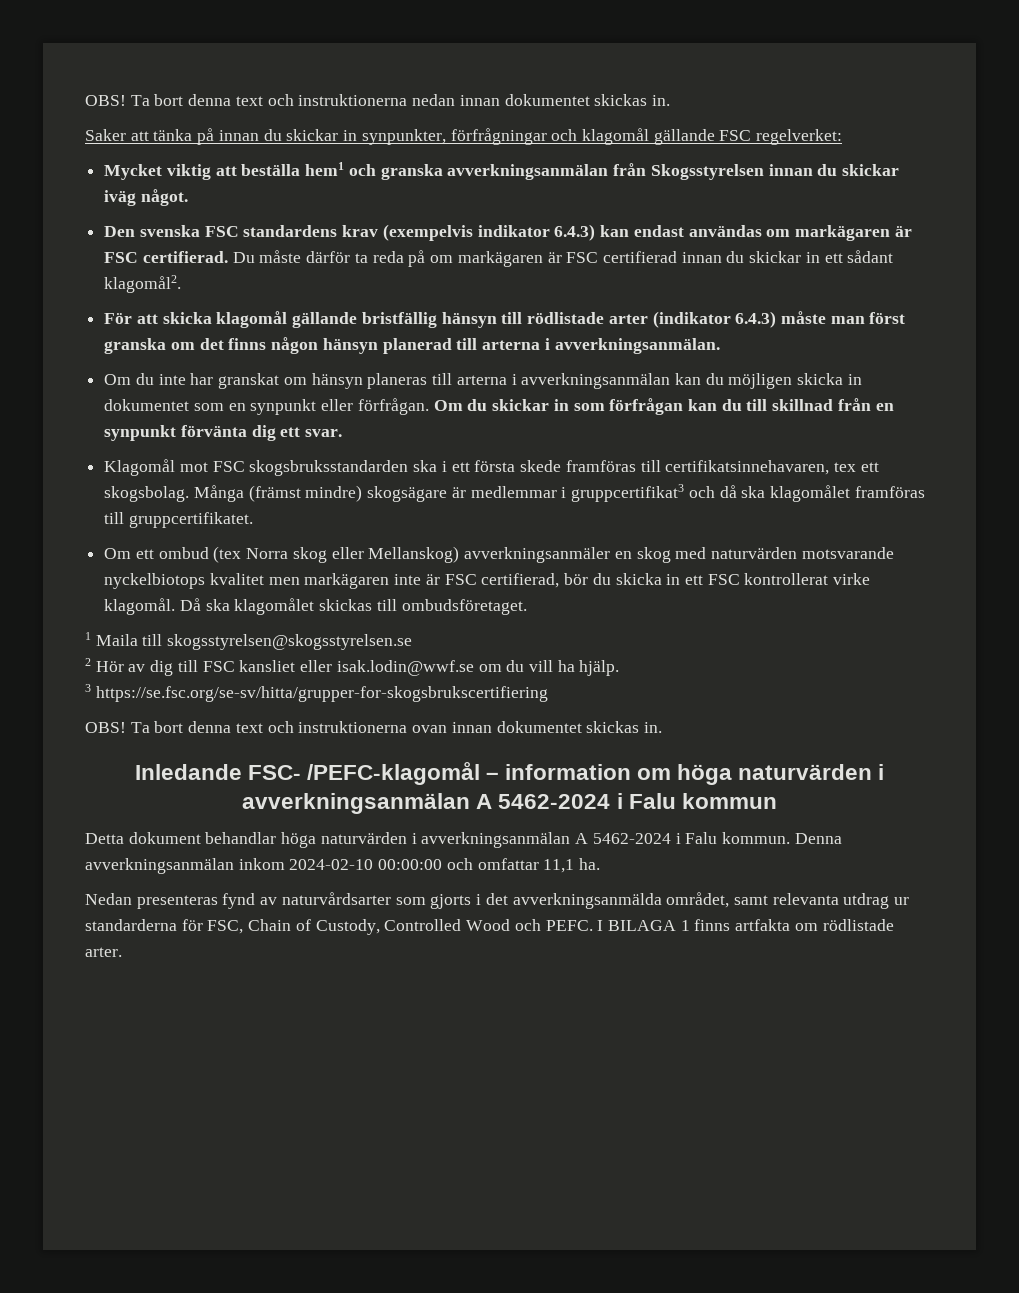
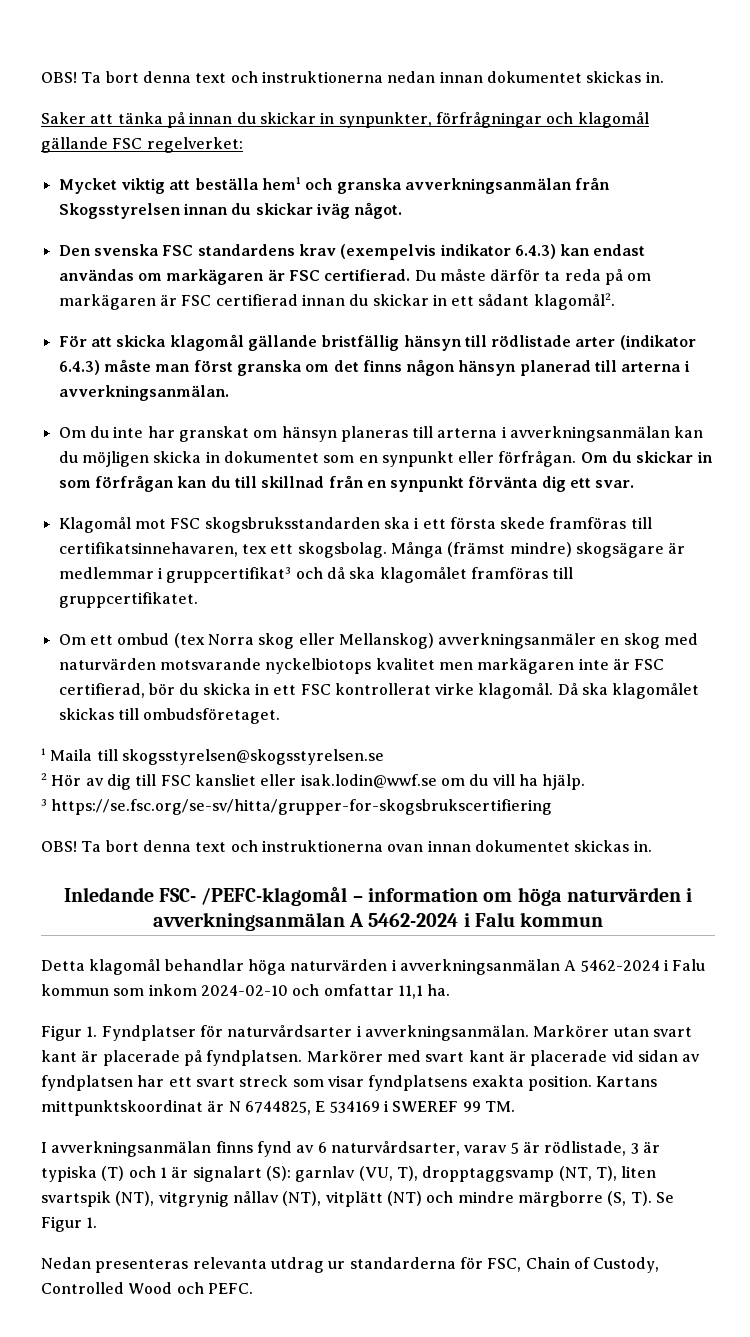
[128,832,201,844] dokument -> [89,959,161,975] klagomål
[721,832,842,844] [85,858,234,874] kommun. Denna avverkningsanmälan -> [41,984,145,996] kommun som
[378,859,443,870] 00:00:00 -> (288, 990) none
[85,892,768,909] Nedan presenteras fynd av naturvårdsarter som gjorts i det avverkningsanmälda området, samt -> [41,1025,692,1041] [41,1050,701,1066] [41,1075,658,1091] [41,1100,515,1116] [41,1141,660,1157] [41,1166,657,1182] [41,1191,674,1207] [41,1216,98,1232] [41,1257,189,1273] Figur 1. Fyndplatser för naturvårdsarter i avverkningsanmälan. Markörer utan svart kant är placerade på fyndplatsen. Markörer med svart kant är placerade vid sidan av fyndplatsen har ett svart streck som visar fyndplatsens exakta position. Kartans mittpunktskoordinat är N 6744825, E 534169 i SWEREF 99 TM. // I avverkningsanmälan finns fynd av 6 naturvårdsarter, varav 5 är rödlistade, 3 är typiska (T) och 1 är signalart (S): garnlav (VU, T), dropptaggsvamp (NT, T), liten svartspik (NT), vitgrynig nållav (NT), vitplätt (NT) och mindre märgborre (S, T). Se Figur 1. // Nedan presenteras
[597,919,894,931] [85,947,122,957] I BILAGA 1 finns artfakta om rödlistade arter. -> (253, 1288) none

